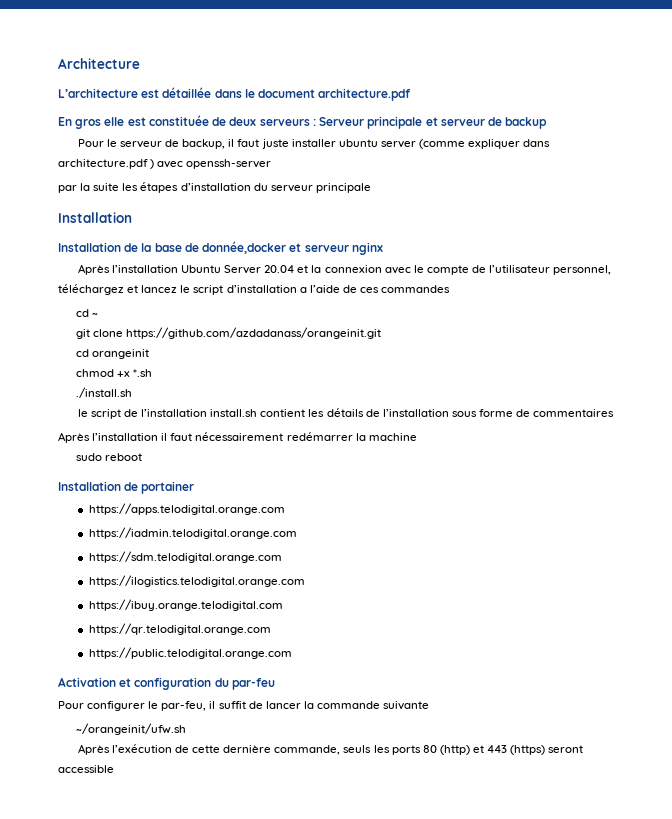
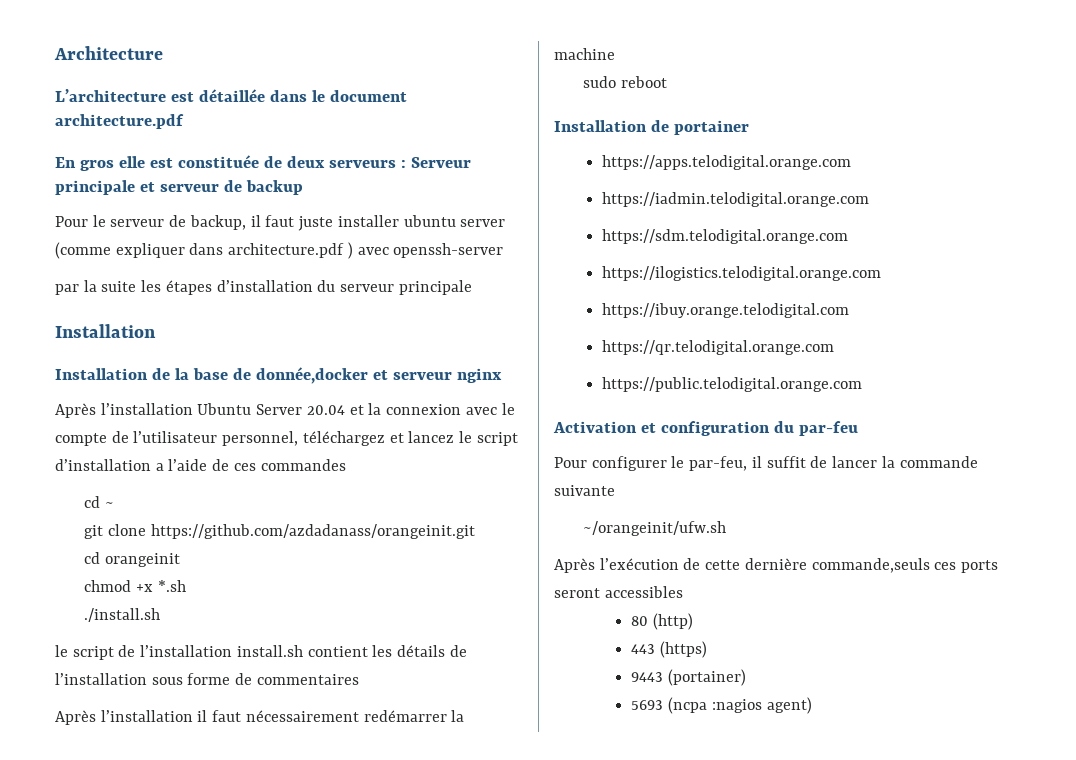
[274,745,421,755] commande, seuls les ports -> [811,558,999,573] [554,586,683,598] commande,seuls ces ports seront accessibles //
[472,745,484,753] et -> (694, 621) //
[548,745,584,753] [58,765,114,773] seront accessible -> [631,669,747,686] [631,697,812,714] // 9443 (portainer) // 5693 (ncpa :nagios agent)

